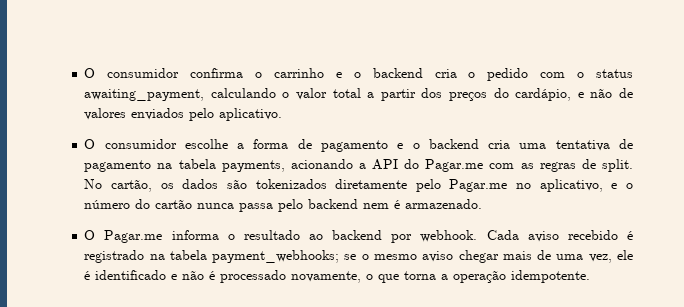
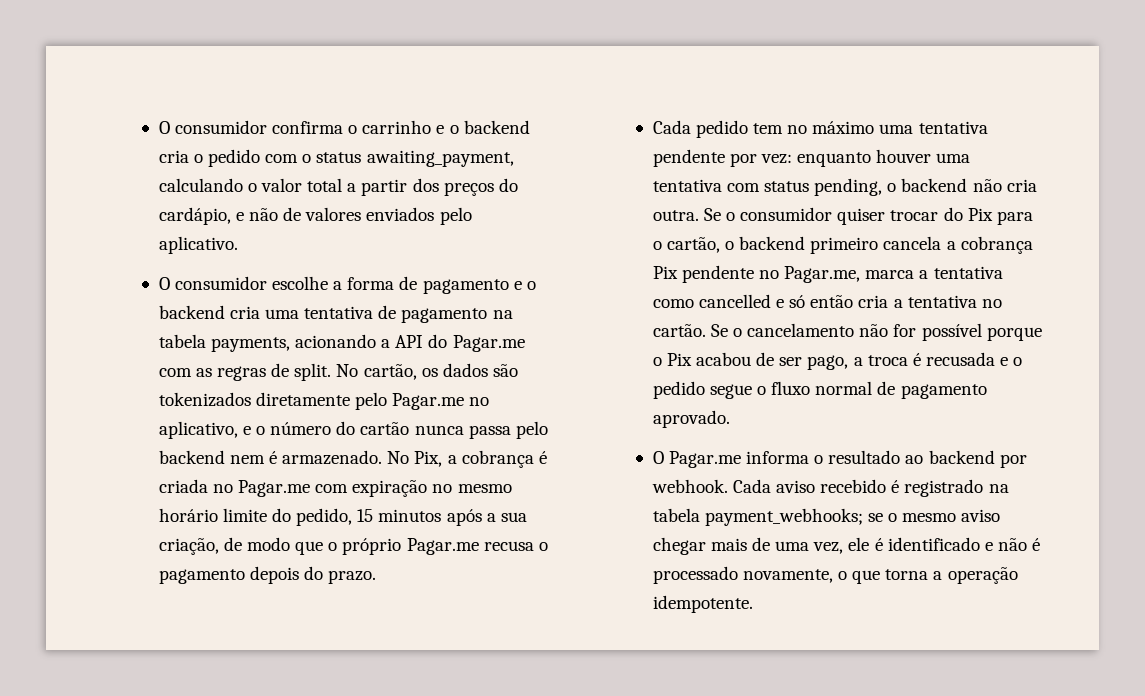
(483, 204) none -> [387,450,547,468] [158,479,512,497] [158,508,527,526] [158,537,548,555] [158,566,377,584] [652,120,988,138] [652,149,971,167] [652,178,1037,196] [652,207,1033,225] [652,236,1033,254] [652,265,1003,283] [652,294,1002,308] [652,323,1042,341] [652,352,1023,370] [652,381,987,399] [652,410,730,428] No Pix, a cobrança é criada no Pagar.me com expiração no mesmo horário limite do pedido, 15 minutos após a sua criação, de modo que o próprio Pagar.me recusa o pagamento depois do prazo. // Cada pedido tem no máximo uma tentativa pendente por vez: enquanto houver uma tentativa com status pending, o backend não cria outra. Se o consumidor quiser trocar do Pix para o cartão, o backend primeiro cancela a cobrança Pix pendente no Pagar.me, marca a tentativa como cancelled e só então cria a tentativa no cartão. Se o cancelamento não for possível porque o Pix acabou de ser pago, a troca é recusada e o pedido segue o fluxo normal de pagamento aprovado.

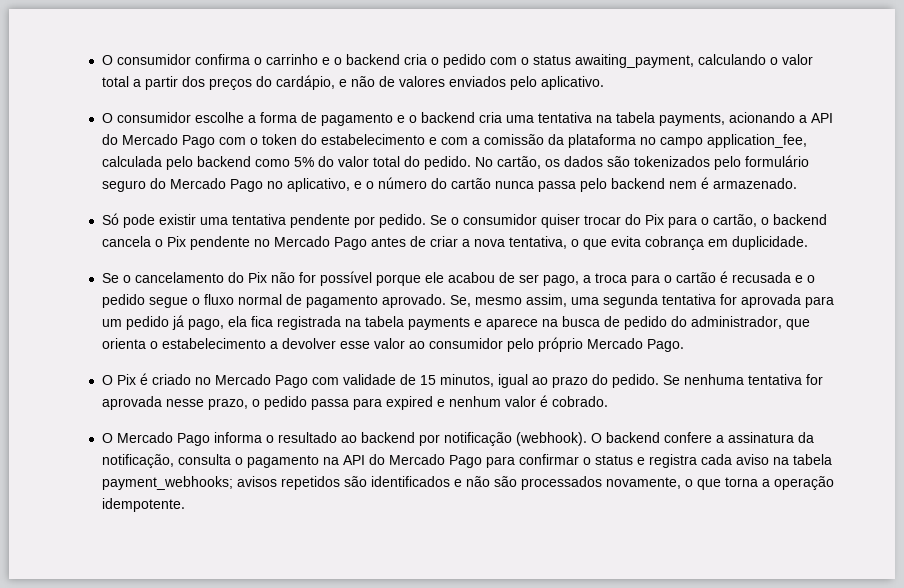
[378,305,488,323] de pagamento -> (593, 117) none
[452,335,525,352] [158,363,332,381] Pagar.me com as regras de split. -> [122,134,808,148] [102,156,472,170] Mercado Pago com o token do estabelecimento e com a comissão da plataforma no campo application_fee, calculada pelo backend como 5% do valor total do pedido.
[255,392,465,410] diretamente pelo Pagar.me -> [714,155,810,170] [102,178,264,192] pelo formulário seguro do Mercado Pago
[387,450,547,468] [158,479,512,497] [158,508,527,526] [158,537,548,555] [158,566,377,584] [652,120,988,138] [652,149,971,167] [652,178,1037,196] [652,210,699,221] No Pix, a cobrança é criada no Pagar.me com expiração no mesmo horário limite do pedido, 15 minutos após a sua criação, de modo que o próprio Pagar.me recusa o pagamento depois do prazo. // Cada pedido tem no máximo uma tentativa pendente por vez: enquanto houver uma tentativa com status pending, o backend não cria outra. -> [102,213,427,228] // Só pode existir uma tentativa pendente por pedido.
[810,236,1033,254] [652,265,1003,283] [652,294,1002,308] [652,324,706,337] primeiro cancela a cobrança Pix pendente no Pagar.me, marca a tentativa como cancelled e só então cria a tentativa no cartão. -> [102,236,809,250] cancela o Pix pendente no Mercado Pago antes de criar a nova tentativa, o que evita cobrança em duplicidade. //
(855, 330) none -> [228,272,268,283] do Pix
[652,353,692,366] o Pix -> [425,272,445,283] ele
(908, 360) none -> [631,272,717,286] para o cartão
[652,451,741,468] // O Pagar.me -> [450,294,835,308] [102,315,811,330] [102,337,685,352] [102,373,824,388] [102,395,609,410] [102,432,211,446] Se, mesmo assim, uma segunda tentativa for aprovada para um pedido já pago, ela fica registrada na tabela payments e aparece na busca de pedido do administrador, que orienta o estabelecimento a devolver esse valor ao consumidor pelo próprio Mercado Pago. // O Pix é criado no Mercado Pago com validade de 15 minutos, igual ao prazo do pedido. Se nenhuma tentativa for aprovada nesse prazo, o pedido passa para expired e nenhum valor é cobrado. // O Mercado Pago
[651,479,1009,497] [652,508,1001,526] [652,537,1041,555] [652,566,738,584] webhook. Cada aviso recebido é registrado na tabela payment_webhooks; se o mesmo aviso chegar mais de uma vez, ele é identificado e não é processado -> [444,432,815,446] [102,454,833,468] [102,476,603,490] notificação (webhook). O backend confere a assinatura da notificação, consulta o pagamento na API do Mercado Pago para confirmar o status e registra cada aviso na tabela payment_webhooks; avisos repetidos são identificados e não são processados

